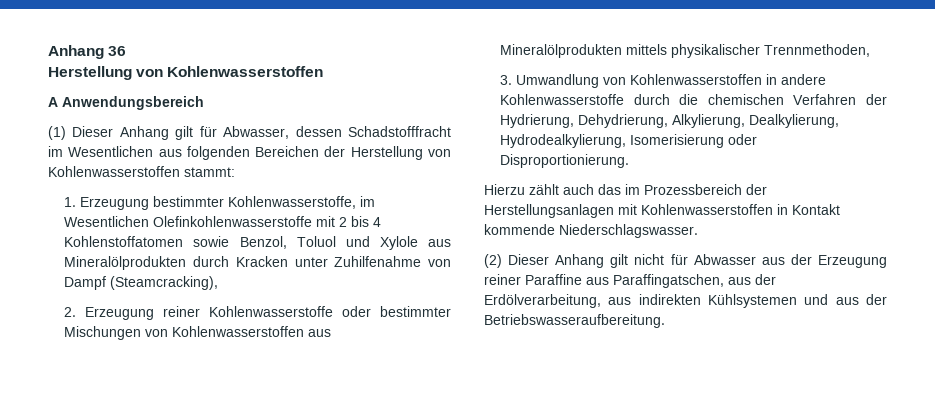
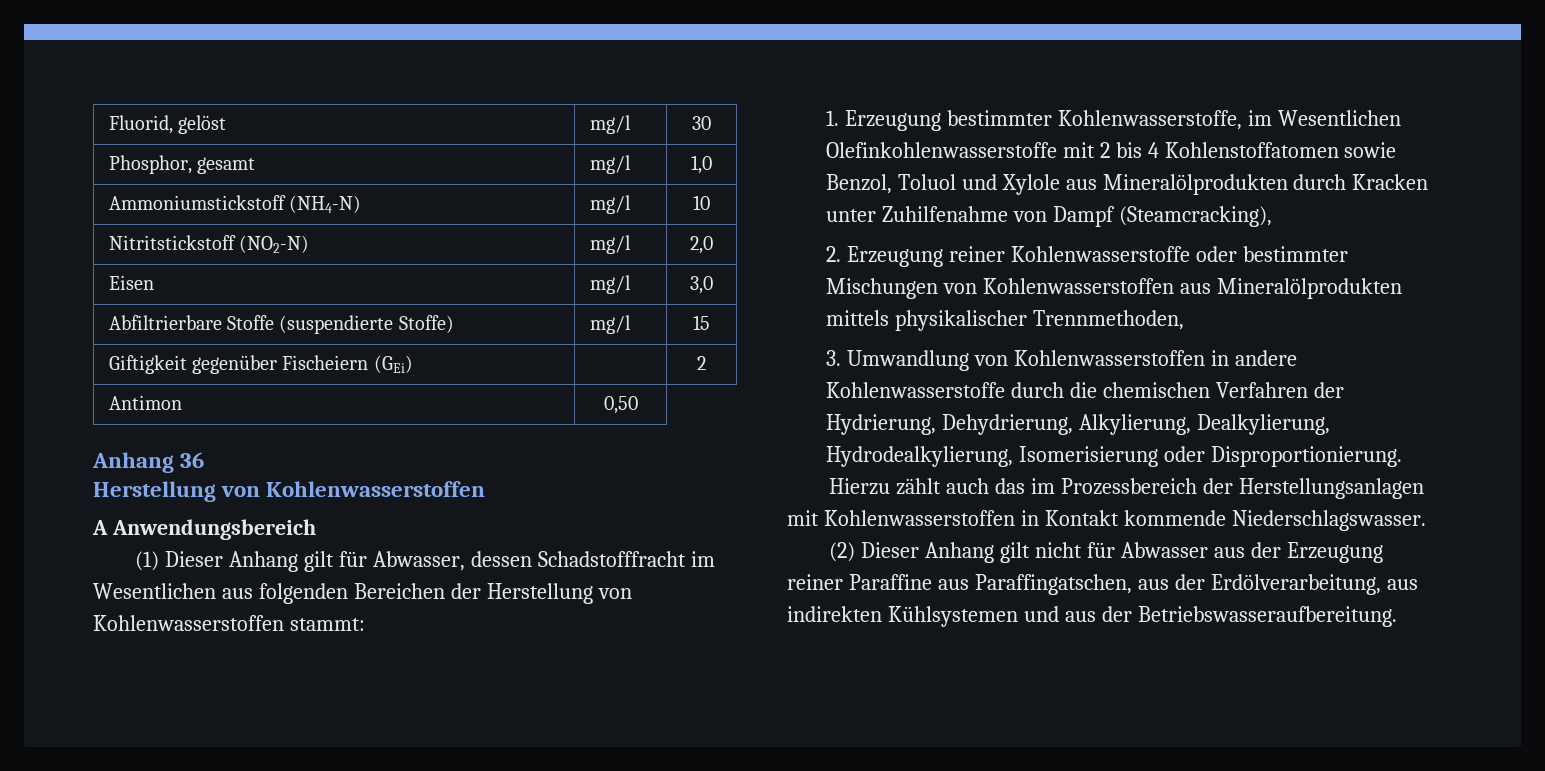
(48, 52) none -> [108,115,227,134] [589,115,631,134] [692,116,711,130] [108,155,256,174] [589,155,631,174] [691,155,712,174] [108,195,362,213] [589,195,631,214] [693,195,710,210] [108,235,310,253] [589,235,631,254] [690,236,713,254] [108,275,154,290] [589,275,631,294] [690,276,713,294] [108,315,454,334] [589,315,631,334] [693,315,710,330] [108,355,413,374] [697,356,706,370] [108,395,182,410] [603,396,638,414] Fluorid, gelöst | mg/l | 30 // Phosphor, gesamt | mg/l | 1,0 // Ammoniumstickstoff (NH4-N) | mg/l | 10 // Nitritstickstoff (NO2-N) | mg/l | 2,0 // Eisen | mg/l | 3,0 // Abfiltrierbare Stoffe (suspendierte Stoffe) | mg/l | 15 // Giftigkeit gegenüber Fischeiern (GEi) | | 2 // Antimon | 0,50 //

